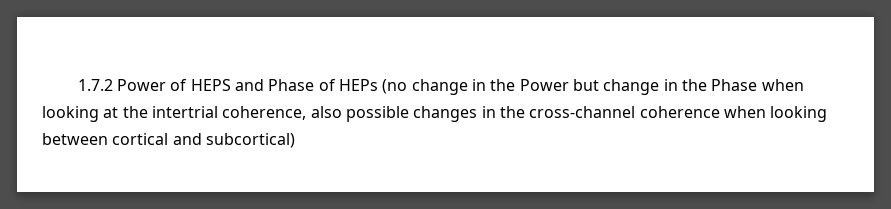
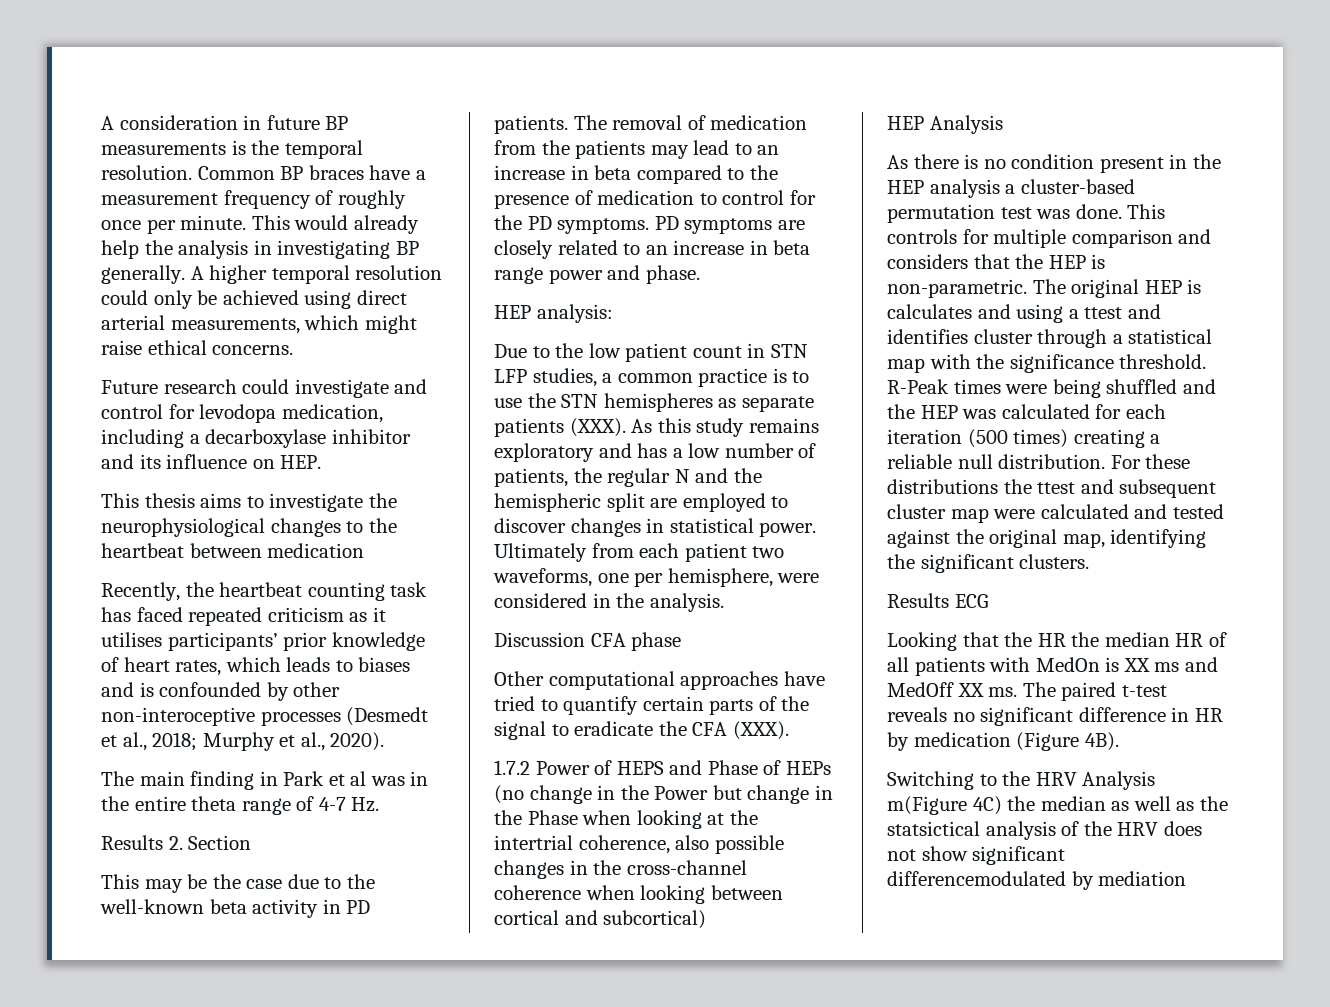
(77, 85) none -> [101,115,349,130] [101,140,363,159] [101,165,426,180] [101,190,406,209] [101,215,419,234] [101,240,419,259] [101,265,443,284] [101,290,407,309] [101,315,417,334] [101,340,294,355] [101,379,428,398] [101,404,383,423] [101,429,411,448] [101,454,322,469] [101,493,397,512] [101,518,397,537] [101,543,365,558] [101,582,428,601] [101,607,386,626] [101,632,425,651] [101,657,411,676] [101,682,341,701] [101,707,429,726] [101,732,385,751] [101,771,429,790] [101,796,380,815] [101,835,252,850] [101,874,375,893] [100,899,371,918] [494,115,808,134] [494,140,780,159] [494,165,778,184] [494,190,816,209] [494,215,805,234] [494,240,811,259] [494,265,700,284] [494,304,613,323] [494,343,808,362] [494,368,810,387] [494,393,814,412] [494,418,819,437] [494,443,817,462] [494,468,762,487] [494,493,789,512] [494,518,817,537] [494,543,785,562] [493,568,820,587] [494,593,724,612] [494,632,682,651] [494,671,825,690] [494,696,810,715] [494,721,789,740] A consideration in future BP measurements is the temporal resolution. Common BP braces have a measurement frequency of roughly once per minute. This would already help the analysis in investigating BP generally. A higher temporal resolution could only be achieved using direct arterial measurements, which might raise ethical concerns. // Future research could investigate and control for levodopa medication, including a decarboxylase inhibitor and its influence on HEP. // This thesis aims to investigate the neurophysiological changes to the heartbeat between medication // Recently, the heartbeat counting task has faced repeated criticism as it utilises participants’ prior knowledge of heart rates, which leads to biases and is confounded by other non-interoceptive processes (Desmedt et al., 2018; Murphy et al., 2020). // The main finding in Park et al was in the entire theta range of 4-7 Hz. // Results 2. Section // This may be the case due to the well-known beta activity in PD patients. The removal of medication from the patients may lead to an increase in beta compared to the presence of medication to control for the PD symptoms. PD symptoms are closely related to an increase in beta range power and phase. // HEP analysis: // Due to the low patient count in STN LFP studies, a common practice is to use the STN hemispheres as separate patients (XXX). As this study remains exploratory and has a low number of patients, the regular N and the hemispheric split are employed to discover changes in statistical power. Ultimately from each patient two waveforms, one per hemisphere, were considered in the analysis. // Discussion CFA phase // Other computational approaches have tried to quantify certain parts of the signal to eradicate the CFA (XXX). //
(295, 140) none -> [887,115,1003,134] [887,154,1221,173] [887,179,1135,198] [887,204,1166,223] [887,229,1212,248] [887,254,1106,269] [887,279,1202,298] [887,304,1161,323] [887,329,1213,348] [887,354,1207,373] [887,379,1216,398] [887,404,1166,419] [887,429,1161,448] [887,454,1191,469] [887,479,1217,498] [887,504,1224,523] [887,529,1207,548] [887,554,1090,573] [887,593,988,608] [887,632,1227,651] [887,657,1218,676] [887,682,1167,701] [887,707,1223,726] [887,732,1119,751] [887,771,1156,790] [887,796,1228,815] [887,821,1202,840] [887,846,1066,865] [887,871,1187,890] // HEP Analysis // As there is no condition present in the HEP analysis a cluster-based permutation test was done. This controls for multiple comparison and considers that the HEP is non-parametric. The original HEP is calculates and using a ttest and identifies cluster through a statistical map with the significance threshold. R-Peak times were being shuffled and the HEP was calculated for each iteration (500 times) creating a reliable null distribution. For these distributions the ttest and subsequent cluster map were calculated and tested against the original map, identifying the significant clusters. // Results ECG // Looking that the HR the median HR of all patients with MedOn is XX ms and MedOff XX ms. The paired t-test reveals no significant difference in HR by medication (Figure 4B). // Switching to the HRV Analysis m(Figure 4C) the median as well as the statsictical analysis of the HRV does not show significant differencemodulated by mediation

